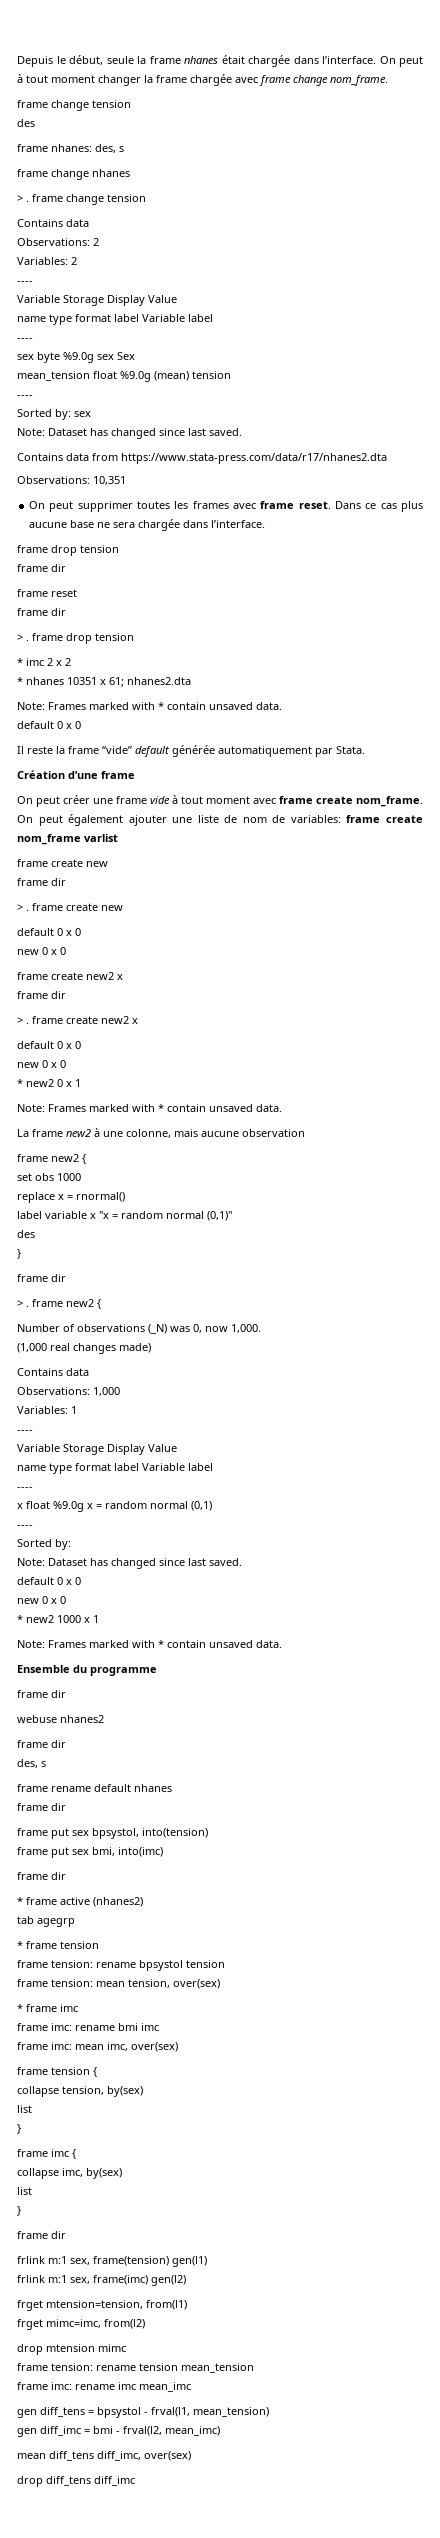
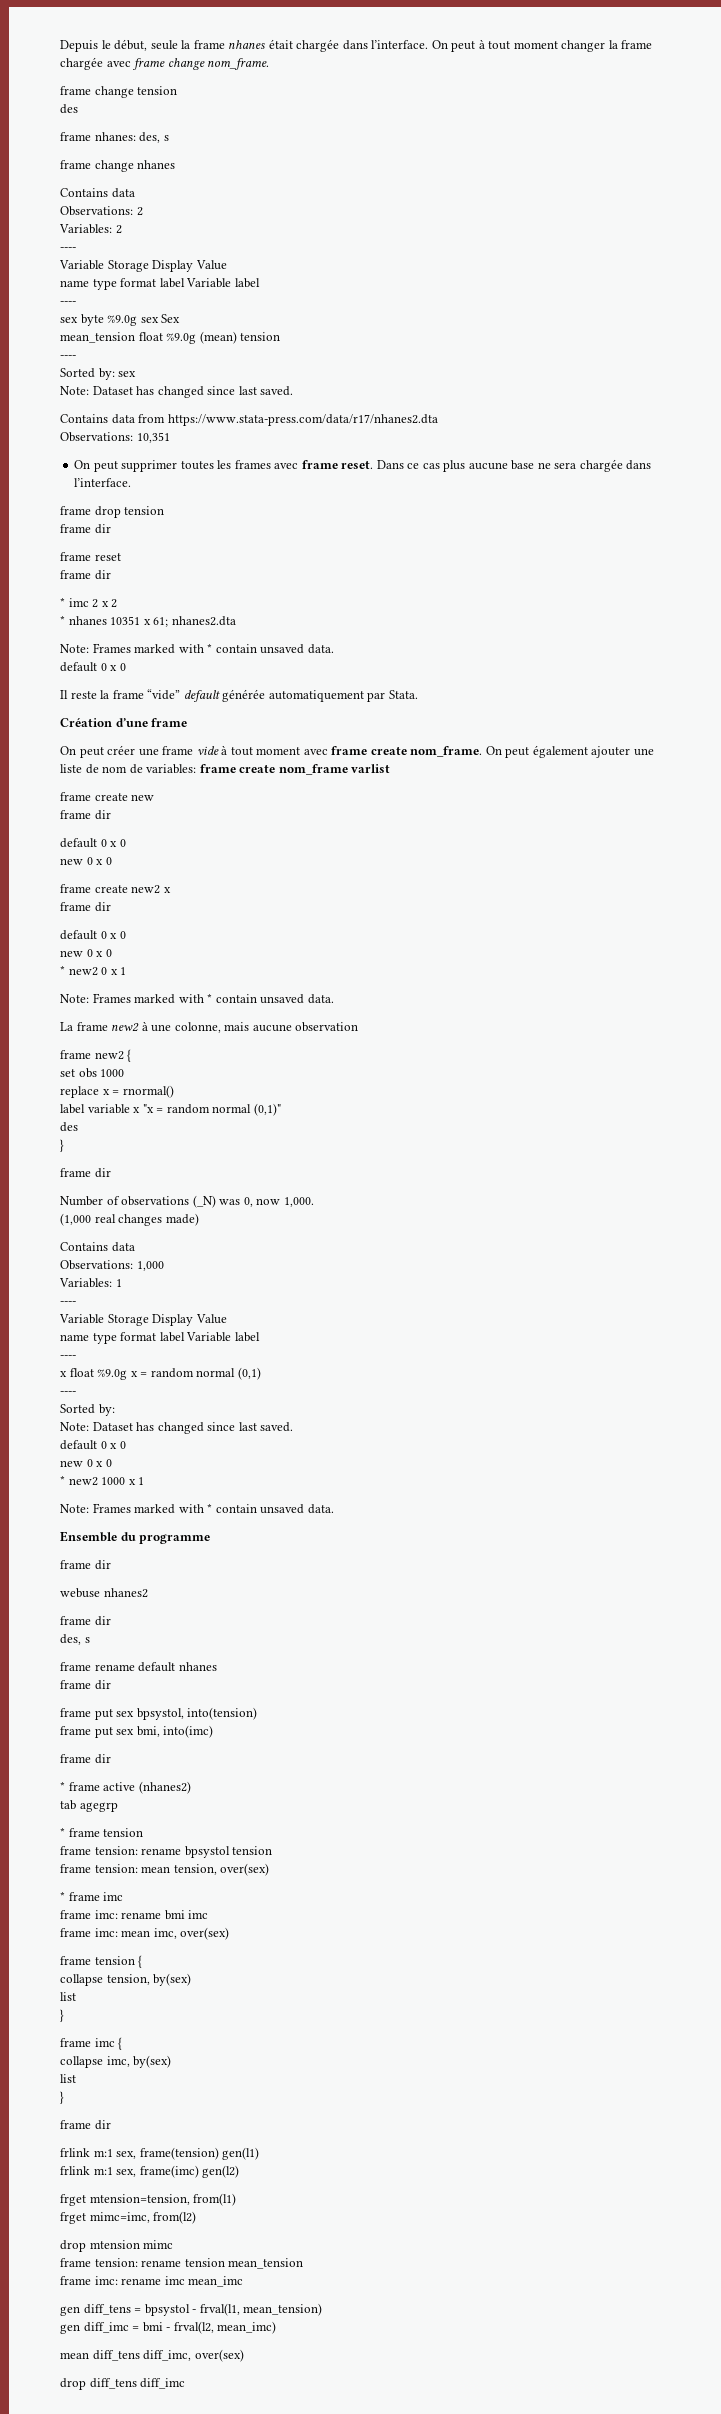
[17,194,146,205] // > . frame change tension -> (176, 164) none
[17,633,134,644] // > . frame drop tension -> (111, 575) none
[17,903,123,911] // > . frame create new -> (111, 815) none
[17,1016,138,1024] // > . frame create new2 x -> (111, 907) none
[17,1299,101,1309] // > . frame new2 { -> (111, 1173) none

